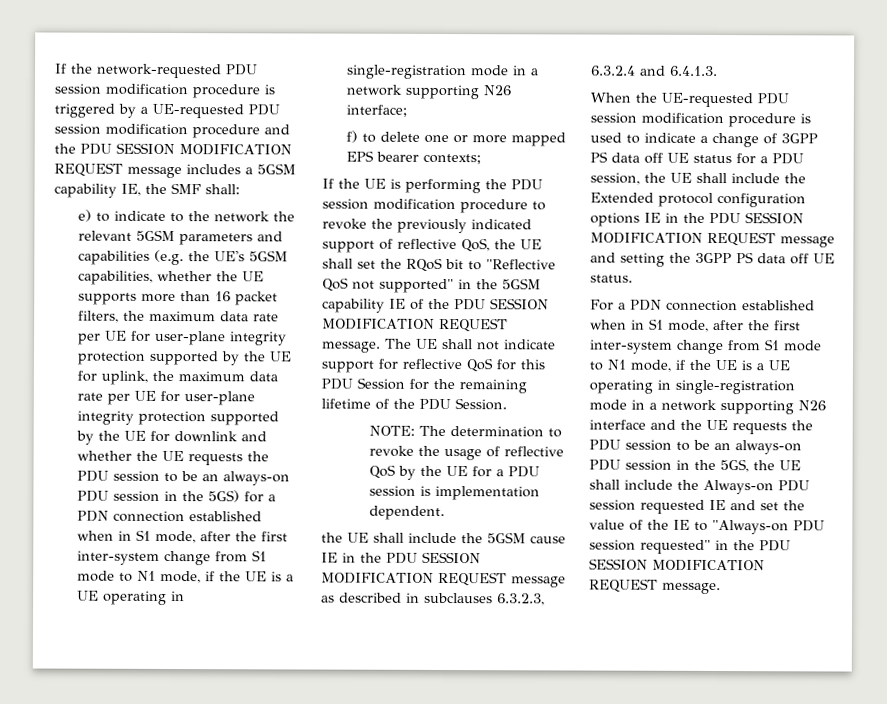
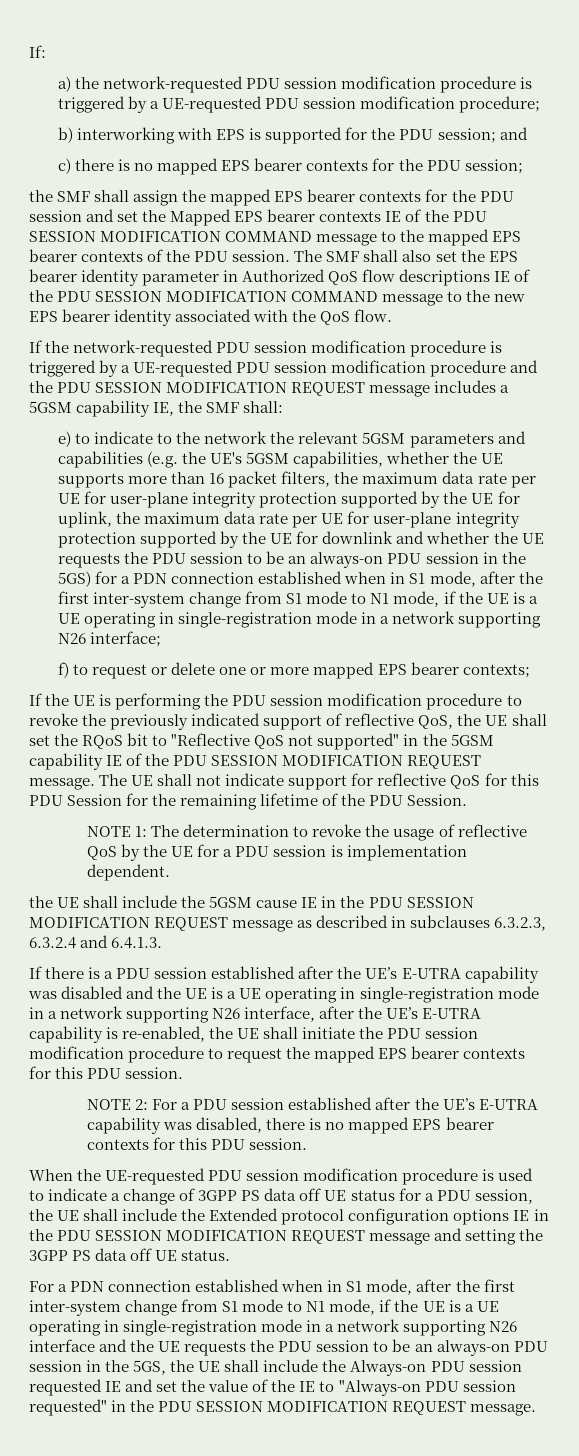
(55, 68) none -> [29,45,46,58] [58,76,533,93] [58,96,541,113] [58,127,528,144] [58,158,523,175] [29,189,514,206] [29,209,487,226] [29,229,522,246] [29,249,518,262] [29,269,531,286] [29,290,526,306] [29,309,393,326] If: // a) the network-requested PDU session modification procedure is triggered by a UE-requested PDU session modification procedure; // b) interworking with EPS is supported for the PDU session; and // c) there is no mapped EPS bearer contexts for the PDU session; // the SMF shall assign the mapped EPS bearer contexts for the PDU session and set the Mapped EPS bearer contexts IE of the PDU SESSION MODIFICATION COMMAND message to the mapped EPS bearer contexts of the PDU session. The SMF shall also set the EPS bearer identity parameter in Authorized QoS flow descriptions IE of the PDU SESSION MODIFICATION COMMAND message to the new EPS bearer identity associated with the QoS flow. //
(376, 138) none -> [92,664,168,679] request or
[368,425,415,436] NOTE: -> [87,826,148,837] NOTE 1:
(718, 71) none -> [29,966,539,983] [28,986,539,1003] [29,1006,482,1023] [29,1026,479,1043] [29,1046,526,1063] [29,1066,184,1079] [87,1097,538,1110] [87,1117,494,1134] [87,1137,308,1150] // If there is a PDU session established after the UE’s E-UTRA capability was disabled and the UE is a UE operating in single-registration mode in a network supporting N26 interface, after the UE’s E-UTRA capability is re-enabled, the UE shall initiate the PDU session modification procedure to request the mapped EPS bearer contexts for this PDU session. // NOTE 2: For a PDU session established after the UE’s E-UTRA capability was disabled, there is no mapped EPS bearer contexts for this PDU session.

